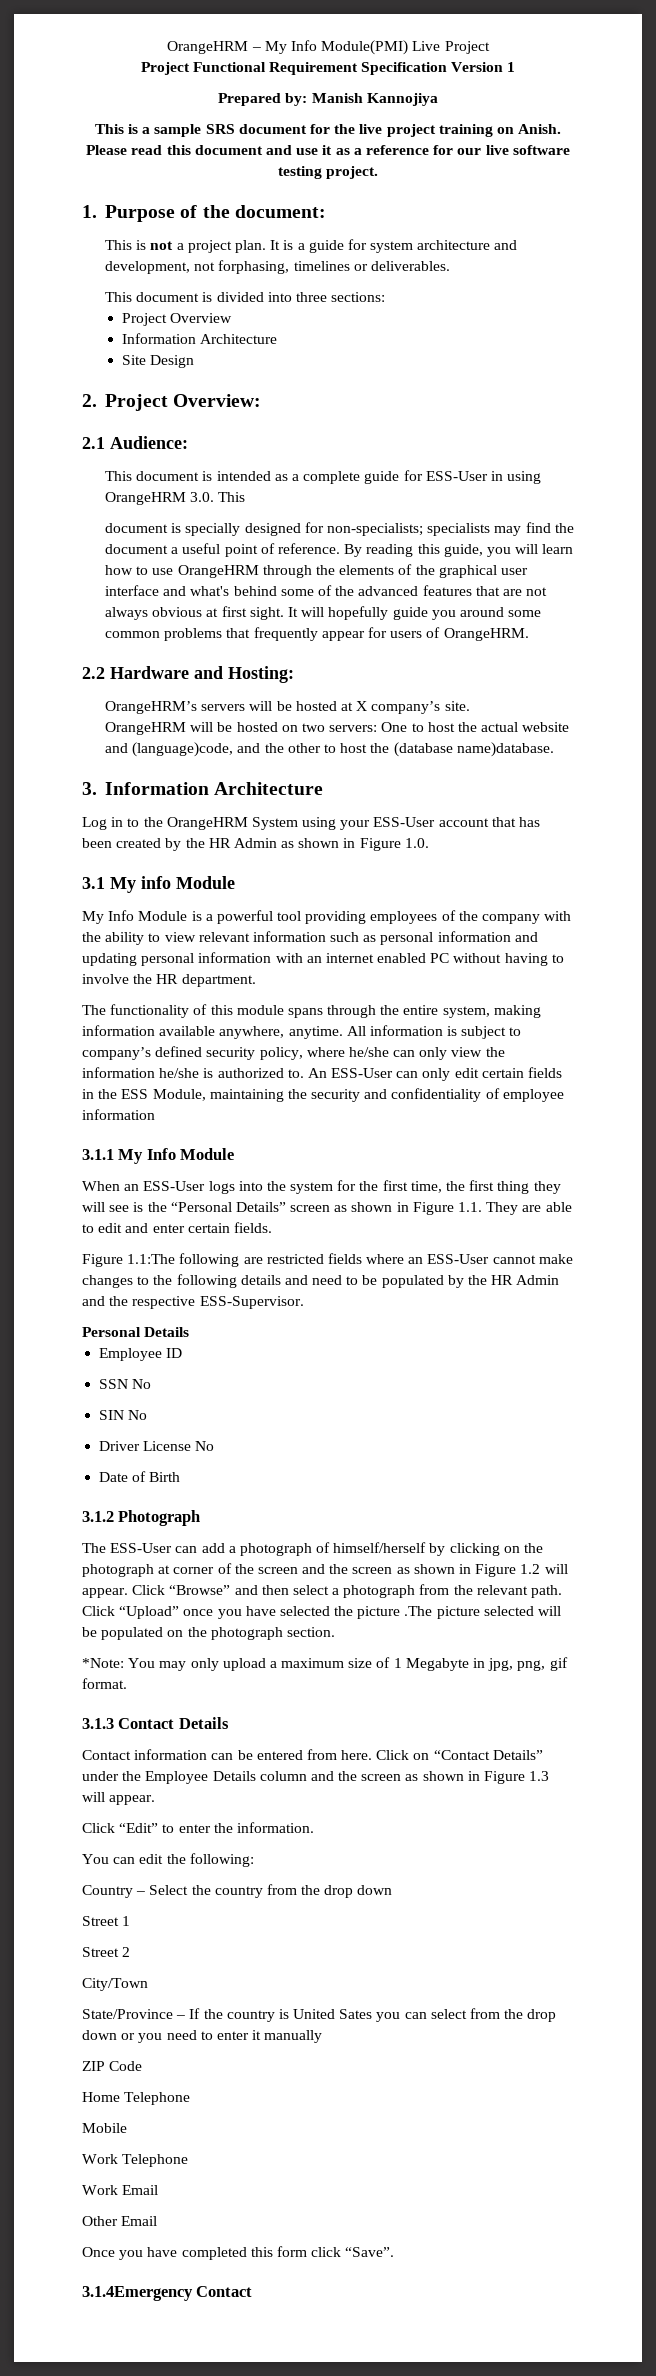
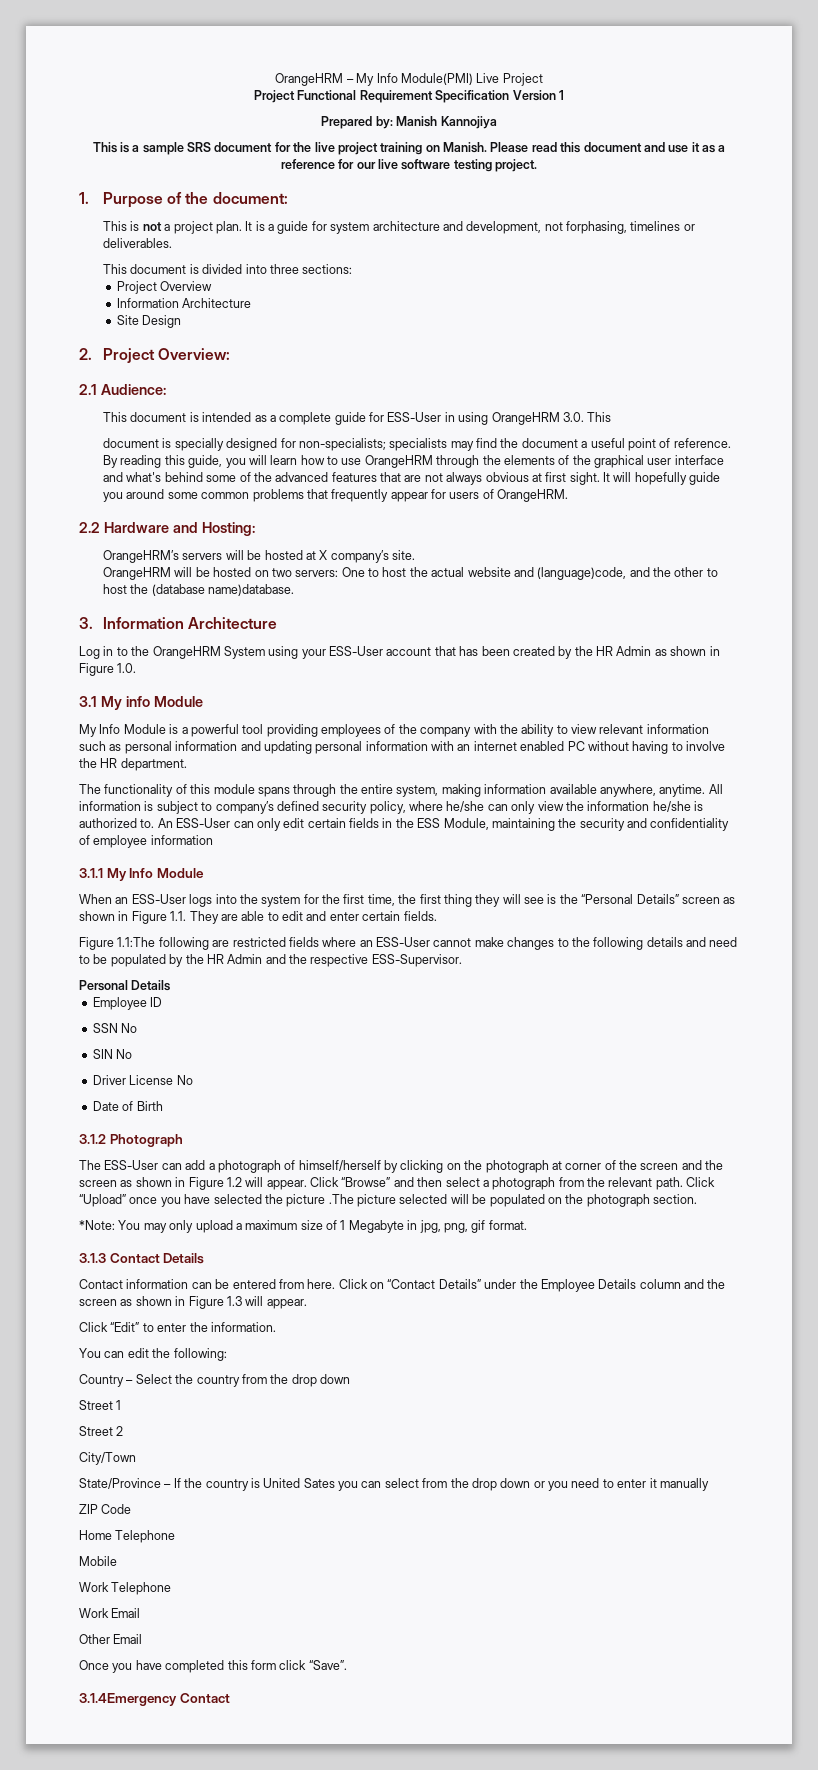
[518,124,562,134] Anish. -> [443,142,488,153] Manish.

